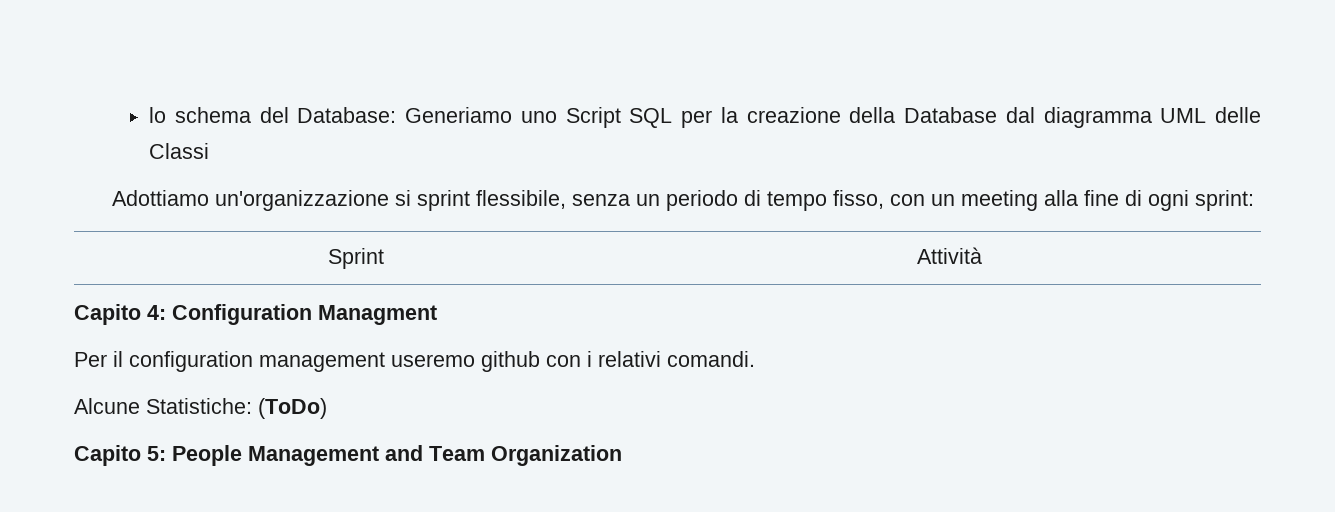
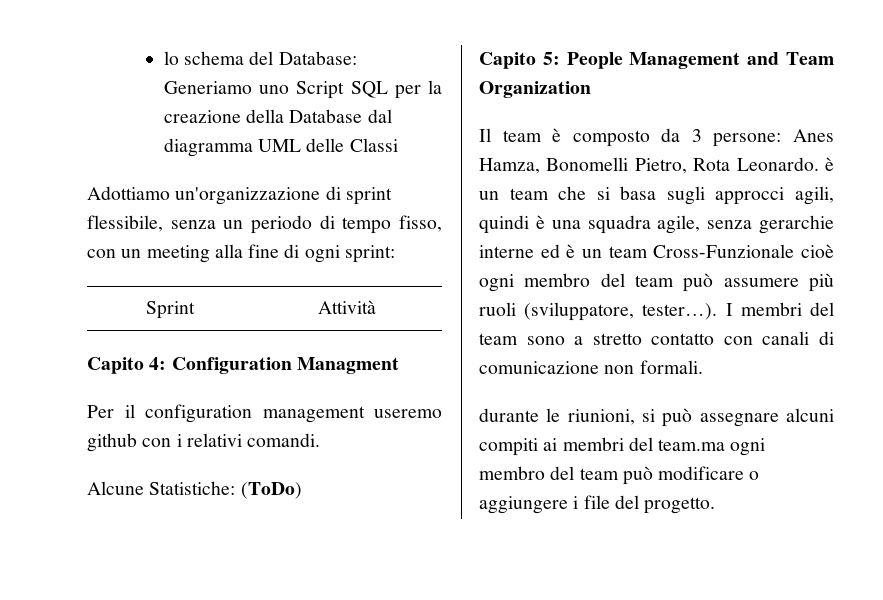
[394,190,411,206] si -> [325,186,341,200] di
(622, 455) none -> [479,128,834,147] [479,157,834,174] [479,186,834,205] [479,215,834,234] [479,244,834,258] [479,273,834,292] [479,302,834,321] [479,331,834,345] [479,360,703,374] [479,408,834,427] [479,437,766,456] [479,466,760,485] [479,495,716,514] // Il team è composto da 3 persone: Anes Hamza, Bonomelli Pietro, Rota Leonardo. è un team che si basa sugli approcci agili, quindi è una squadra agile, senza gerarchie interne ed è un team Cross-Funzionale cioè ogni membro del team può assumere più ruoli (sviluppatore, tester…). I membri del team sono a stretto contatto con canali di comunicazione non formali. // durante le riunioni, si può assegnare alcuni compiti ai membri del team.ma ogni membro del team può modificare o aggiungere i file del progetto.

